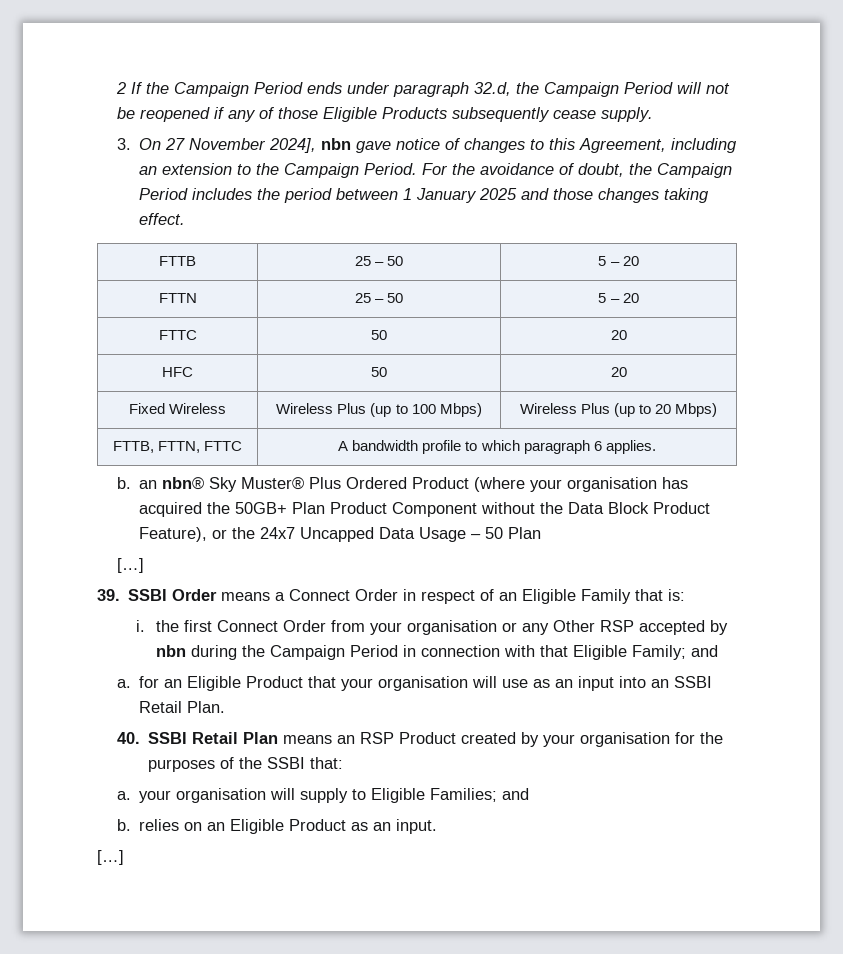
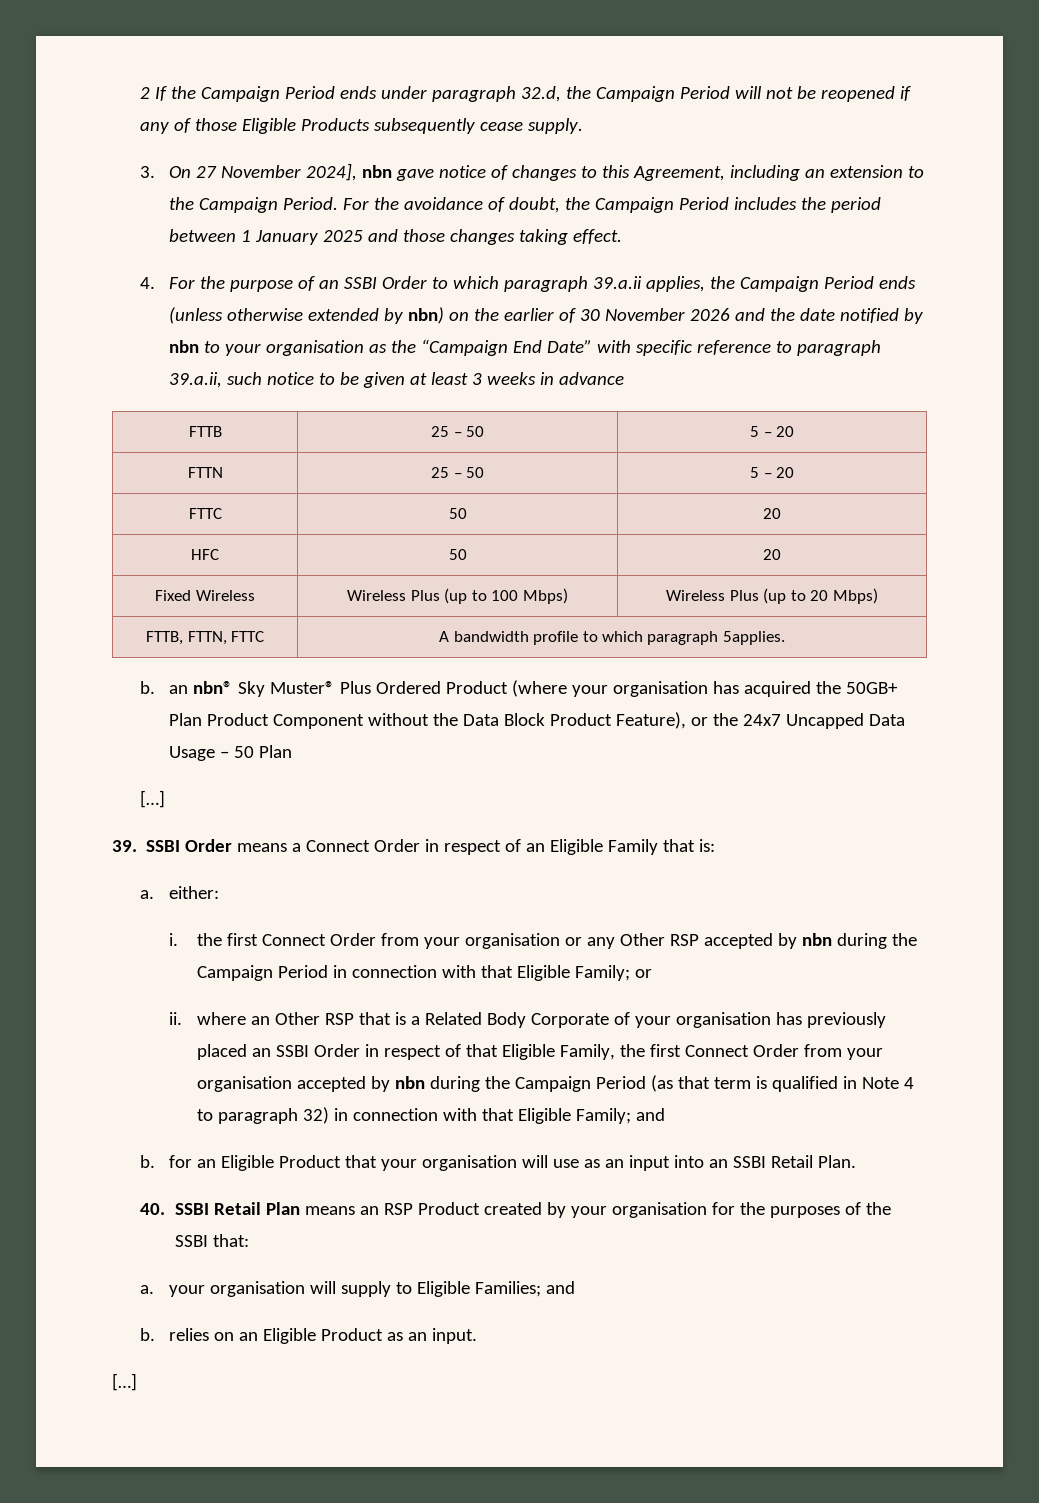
(185, 219) none -> [140,276,916,292] [168,307,923,324] [168,339,881,356] [168,372,624,388] // 4. For the purpose of an SSBI Order to which paragraph 39.a.ii applies, the Campaign Period ends (unless otherwise extended by nbn) on the earlier of 30 November 2026 and the date notified by nbn to your organisation as the “Campaign End Date” with specific reference to paragraph 39.a.ii, such notice to be given at least 3 weeks in advance
[593,440,656,454] 6 applies. -> [722,631,785,645] 5applies.
(686, 595) none -> [140,886,219,899] // a. either:
[690,645,718,657] [116,679,131,688] and // a. -> [635,969,653,978] [168,1012,887,1028] [197,1044,884,1060] [197,1075,915,1092] [197,1107,666,1124] [140,1155,156,1168] or // ii. where an Other RSP that is a Related Body Corporate of your organisation has previously placed an SSBI Order in respect of that Eligible Family, the first Connect Order from your organisation accepted by nbn during the Campaign Period (as that term is qualified in Note 4 to paragraph 32) in connection with that Eligible Family; and // b.

